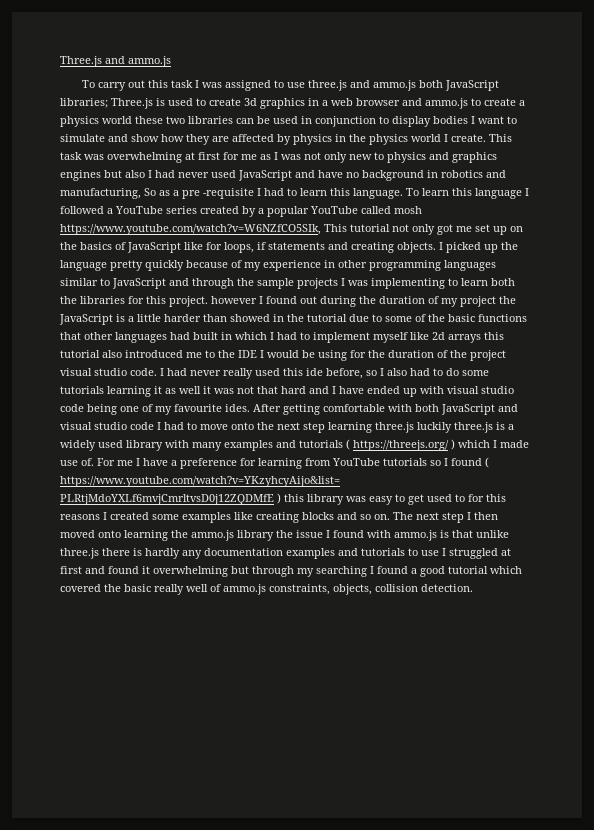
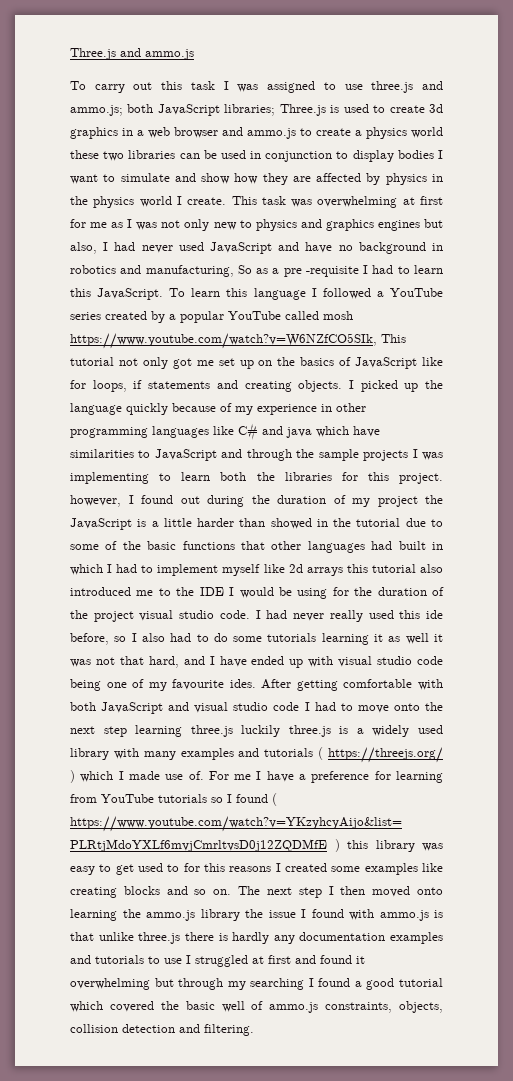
[373,80,417,91] ammo.js -> [70,105,123,116] ammo.js;
[125,170,145,178] also -> [70,242,97,254] also,
[353,188,403,199] language. -> [97,288,164,300] JavaScript.
[110,260,143,271] pretty -> (122, 409) none
[60,278,98,286] similar -> [213,423,380,440] [70,449,134,458] like C# and java which have similarities
[211,296,257,304] however -> [70,495,121,507] however,
[281,386,306,394] hard -> [148,656,179,668] hard,
[154,584,184,595] really -> (215, 1005) none
[421,584,473,592] detection. -> [122,1024,254,1036] detection and filtering.

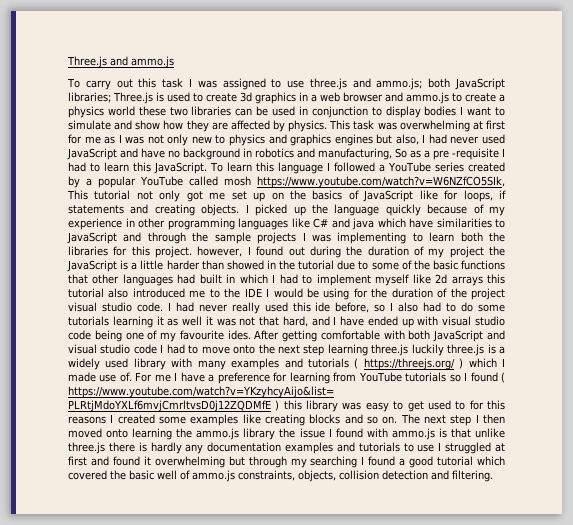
[385,173,443,185] [70,196,227,208] physics in the physics world I create. -> [288,120,328,132] physics.

